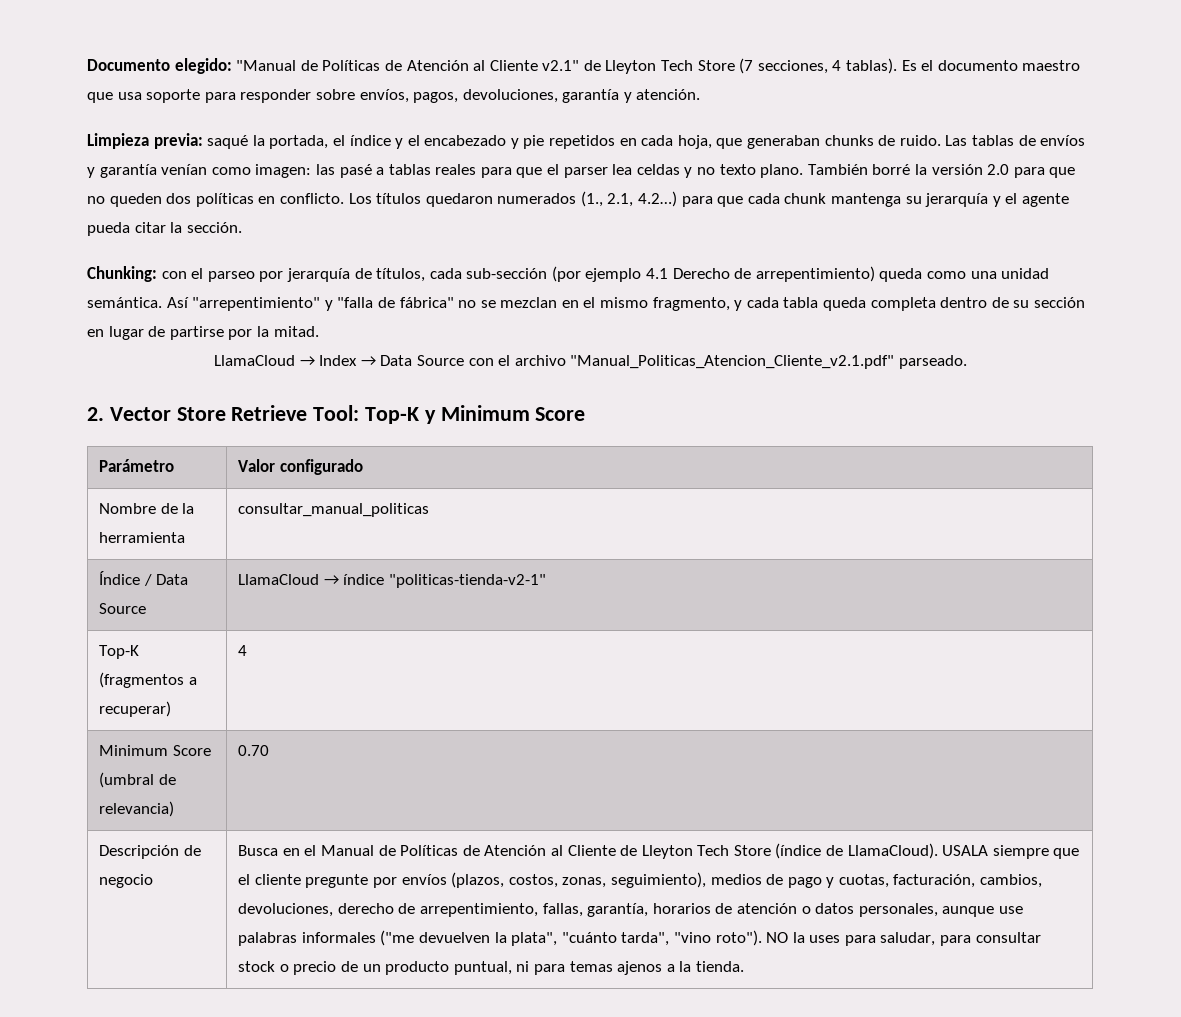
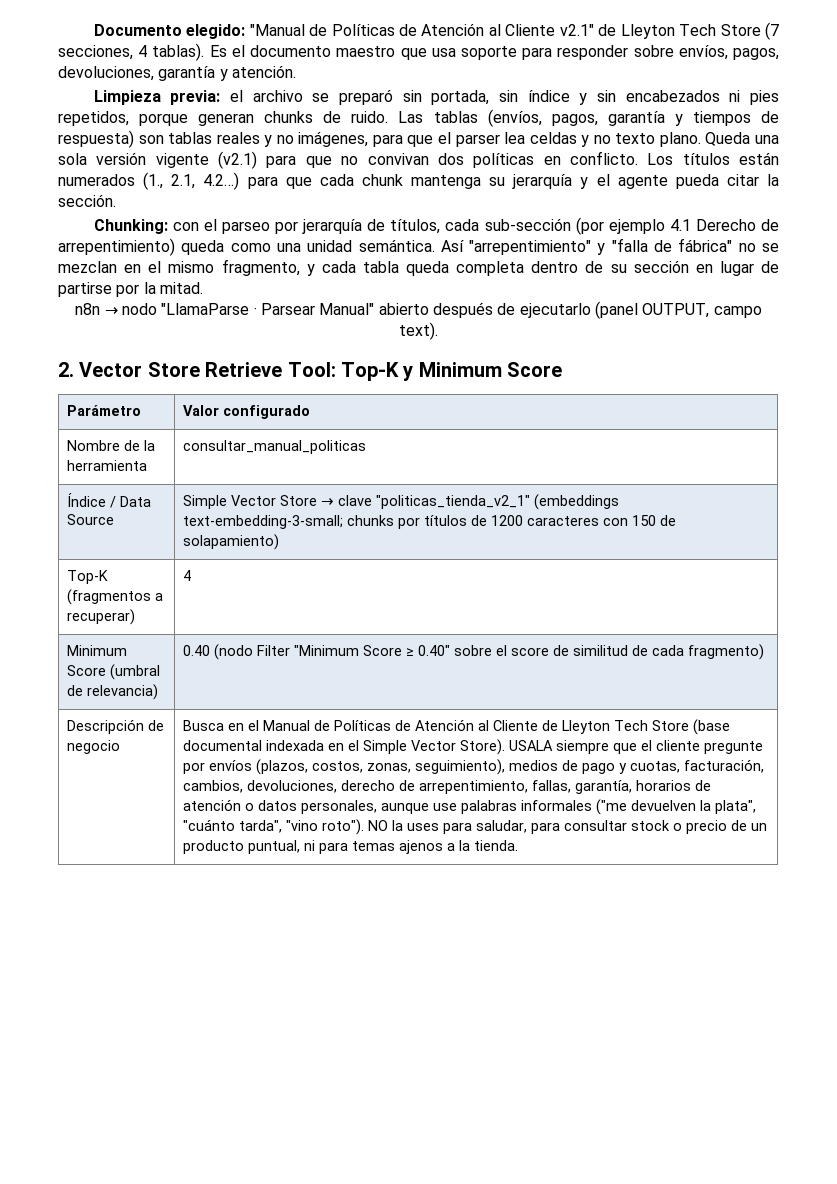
[207,135,821,149] saqué la portada, el índice y el encabezado y pie repetidos en cada hoja, que generaban -> [230,89,780,105] [58,111,255,126] el archivo se preparó sin portada, sin índice y sin encabezados ni pies repetidos, porque generan
[1018,135,1086,146] [87,164,477,178] de envíos y garantía venían como imagen: las pasé a tablas reales -> [487,109,780,127] [58,130,369,148] (envíos, pagos, garantía y tiempos de respuesta) son tablas reales y no imágenes,
[807,164,1010,175] También borré la versión 2.0 -> [705,132,779,146] [58,151,258,169] Queda una sola versión vigente (v2.1)
[109,193,162,207] queden -> [367,153,429,165] convivan
[425,193,493,207] quedaron -> [739,152,779,165] están
[214,355,967,369] LlamaCloud → Index → Data Source con el archivo "Manual_Politicas_Atencion_Cliente_v2.1.pdf" parseado. -> [75,301,762,319] [399,322,438,340] n8n → nodo "LlamaParse · Parsear Manual" abierto después de ejecutarlo (panel OUTPUT, campo text).
[238,574,546,588] LlamaCloud → índice "politicas-tienda-v2-1" -> [182,494,619,510] [182,515,676,529] [182,534,279,550] Simple Vector Store → clave "politicas_tienda_v2_1" (embeddings text-embedding-3-small; chunks por títulos de 1200 caracteres con 150 de solapamiento)
[238,745,270,756] 0.70 -> [182,644,764,660] 0.40 (nodo Filter "Minimum Score ≥ 0.40" sobre el score de similitud de cada fragmento)
[775,843,938,859] (índice de LlamaCloud). -> [692,719,730,735] [182,739,505,755] (base documental indexada en el Simple Vector Store).

